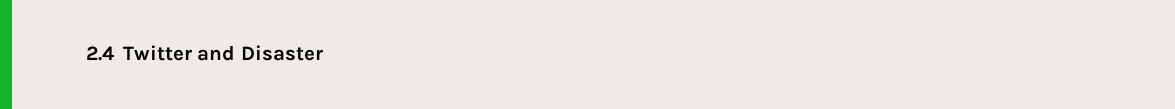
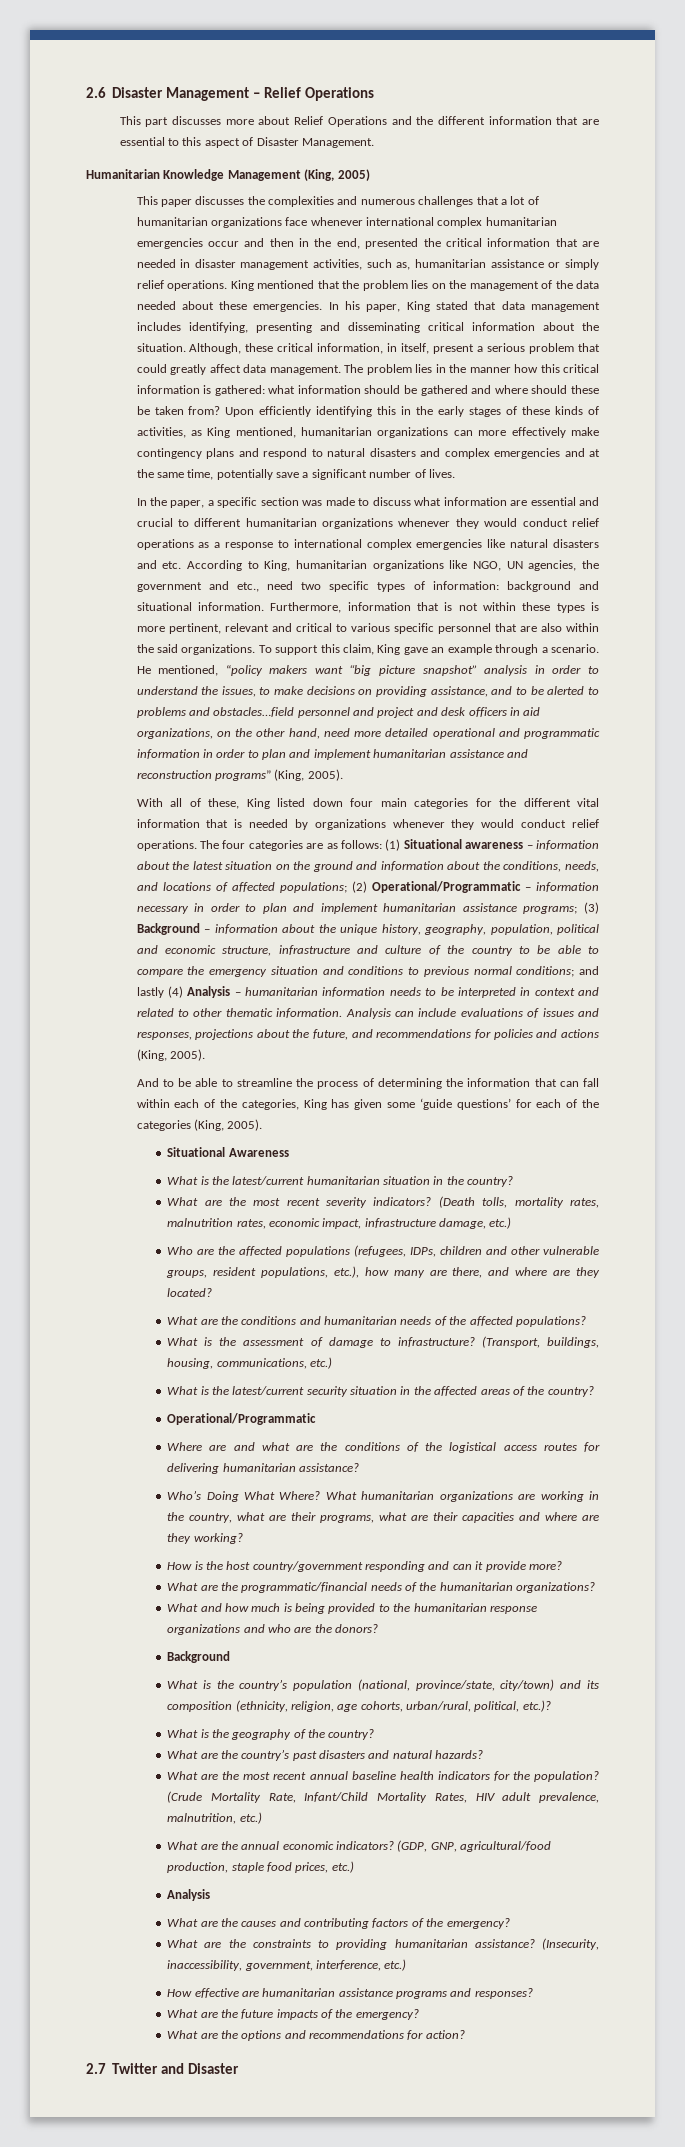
[86,46,114,61] 2.4 -> [86,87,374,101] [119,116,599,127] [119,137,374,148] [86,169,370,181] [136,196,539,207] [136,217,557,228] [136,238,599,249] [136,259,599,270] [136,280,600,291] [136,301,600,312] [136,322,599,333] [136,343,600,354] [136,364,600,375] [136,385,600,396] [136,406,599,417] [136,427,599,438] [136,448,600,459] [136,469,455,480] [136,497,599,508] [136,518,599,529] [136,539,600,550] [136,560,599,571] [136,581,599,592] [136,602,600,613] [136,623,599,634] [136,644,600,655] [136,665,600,676] [136,686,600,697] [136,707,541,718] [136,728,600,739] [136,749,528,760] [136,769,343,781] [136,798,600,809] [136,819,600,830] [136,839,600,851] [136,861,599,872] [136,881,599,893] [136,902,600,914] [136,923,599,935] [136,945,599,956] [136,966,599,977] [136,986,599,998] [136,1008,600,1019] [136,1029,599,1040] [136,1049,205,1061] [136,1078,599,1089] [136,1098,599,1110] [136,1119,263,1131] [167,1147,289,1157] [167,1176,514,1187] [167,1196,600,1208] [167,1217,512,1229] [167,1245,599,1257] [166,1266,601,1278] [167,1288,213,1297] [167,1316,586,1327] [167,1336,599,1348] [167,1357,332,1369] [167,1386,594,1397] [167,1413,317,1425] [167,1442,601,1453] [167,1463,359,1474] [167,1490,599,1502] [167,1512,600,1523] [167,1533,243,1544] [167,1561,562,1572] [167,1582,596,1593] [167,1603,537,1614] [167,1624,379,1635] [167,1651,231,1663] [167,1679,600,1691] [167,1700,551,1712] [167,1729,375,1740] [167,1749,484,1761] [167,1771,599,1782] [167,1791,599,1803] [167,1812,262,1824] [167,1840,552,1852] [167,1861,354,1873] [167,1889,211,1901] [167,1918,510,1929] [167,1938,599,1950] [167,1959,407,1971] [167,1988,533,1999] [167,2009,419,2020] [167,2030,465,2041] [86,2063,106,2074] 2.6 Disaster Management – Relief Operations // This part discusses more about Relief Operations and the different information that are essential to this aspect of Disaster Management. // Humanitarian Knowledge Management (King, 2005) // This paper discusses the complexities and numerous challenges that a lot of humanitarian organizations face whenever international complex humanitarian emergencies occur and then in the end, presented the critical information that are needed in disaster management activities, such as, humanitarian assistance or simply relief operations. King mentioned that the problem lies on the management of the data needed about these emergencies. In his paper, King stated that data management includes identifying, presenting and disseminating critical information about the situation. Although, these critical information, in itself, present a serious problem that could greatly affect data management. The problem lies in the manner how this critical information is gathered: what information should be gathered and where should these be taken from? Upon efficiently identifying this in the early stages of these kinds of activities, as King mentioned, humanitarian organizations can more effectively make contingency plans and respond to natural disasters and complex emergencies and at the same time, potentially save a significant number of lives. // In the paper, a specific section was made to discuss what information are essential and crucial to different humanitarian organizations whenever they would conduct relief operations as a response to international complex emergencies like natural disasters and etc. According to King, humanitarian organizations like NGO, UN agencies, the government and etc., need two specific types of information: background and situational information. Furthermore, information that is not within these types is more pertinent, relevant and critical to various specific personnel that are also within the said organizations. To support this claim, King gave an example through a scenario. He mentioned, “policy makers want “big picture snapshot” analysis in order to understand the issues, to make decisions on providing assistance, and to be alerted to problems and obstacles…field personnel and project and desk officers in aid organizations, on the other hand, need more detailed operational and programmatic information in order to plan and implement humanitarian assistance and reconstruction programs” (King, 2005). // With all of these, King listed down four main categories for the different vital information that is needed by organizations whenever they would conduct relief operations. The four categories are as follows: (1) Situational awareness – information about the latest situation on the ground and information about the conditions, needs, and locations of affected populations; (2) Operational/Programmatic – information necessary in order to plan and implement humanitarian assistance programs; (3) Background – information about the unique history, geography, population, political and economic structure, infrastructure and culture of the country to be able to compare the emergency situation and conditions to previous normal conditions; and lastly (4) Analysis – humanitarian information needs to be interpreted in context and related to other thematic information. Analysis can include evaluations of issues and responses, projections about the future, and recommendations for policies and actions (King, 2005). // And to be able to streamline the process of determining the information that can fall within each of the categories, King has given some ‘guide questions’ for each of the categories (King, 2005). // Situational Awareness // What is the latest/current humanitarian situation in the country? // What are the most recent severity indicators? (Death tolls, mortality rates, malnutrition rates, economic impact, infrastructure damage, etc.) // Who are the affected populations (refugees, IDPs, children and other vulnerable groups, resident populations, etc.), how many are there, and where are they located? // What are the conditions and humanitarian needs of the affected populations? // What is the assessment of damage to infrastructure? (Transport, buildings, housing, communications, etc.) // What is the latest/current security situation in the affected areas of the country? // Operational/Programmatic // Where are and what are the conditions of the logistical access routes for delivering humanitarian assistance? // Who’s Doing What Where? What humanitarian organizations are working in the country, what are their programs, what are their capacities and where are they working? // How is the host country/government responding and can it provide more? // What are the programmatic/financial needs of the humanitarian organizations? // What and how much is being provided to the humanitarian response organizations and who are the donors? // Background // What is the country’s population (national, province/state, city/town) and its composition (ethnicity, religion, age cohorts, urban/rural, political, etc.)? // What is the geography of the country? // What are the country’s past disasters and natural hazards? // What are the most recent annual baseline health indicators for the population? (Crude Mortality Rate, Infant/Child Mortality Rates, HIV adult prevalence, malnutrition, etc.) // What are the annual economic indicators? (GDP, GNP, agricultural/food production, staple food prices, etc.) // Analysis // What are the causes and contributing factors of the emergency? // What are the constraints to providing humanitarian assistance? (Insecurity, inaccessibility, government, interference, etc.) // How effective are humanitarian assistance programs and responses? // What are the future impacts of the emergency? // What are the options and recommendations for action? // 2.7

